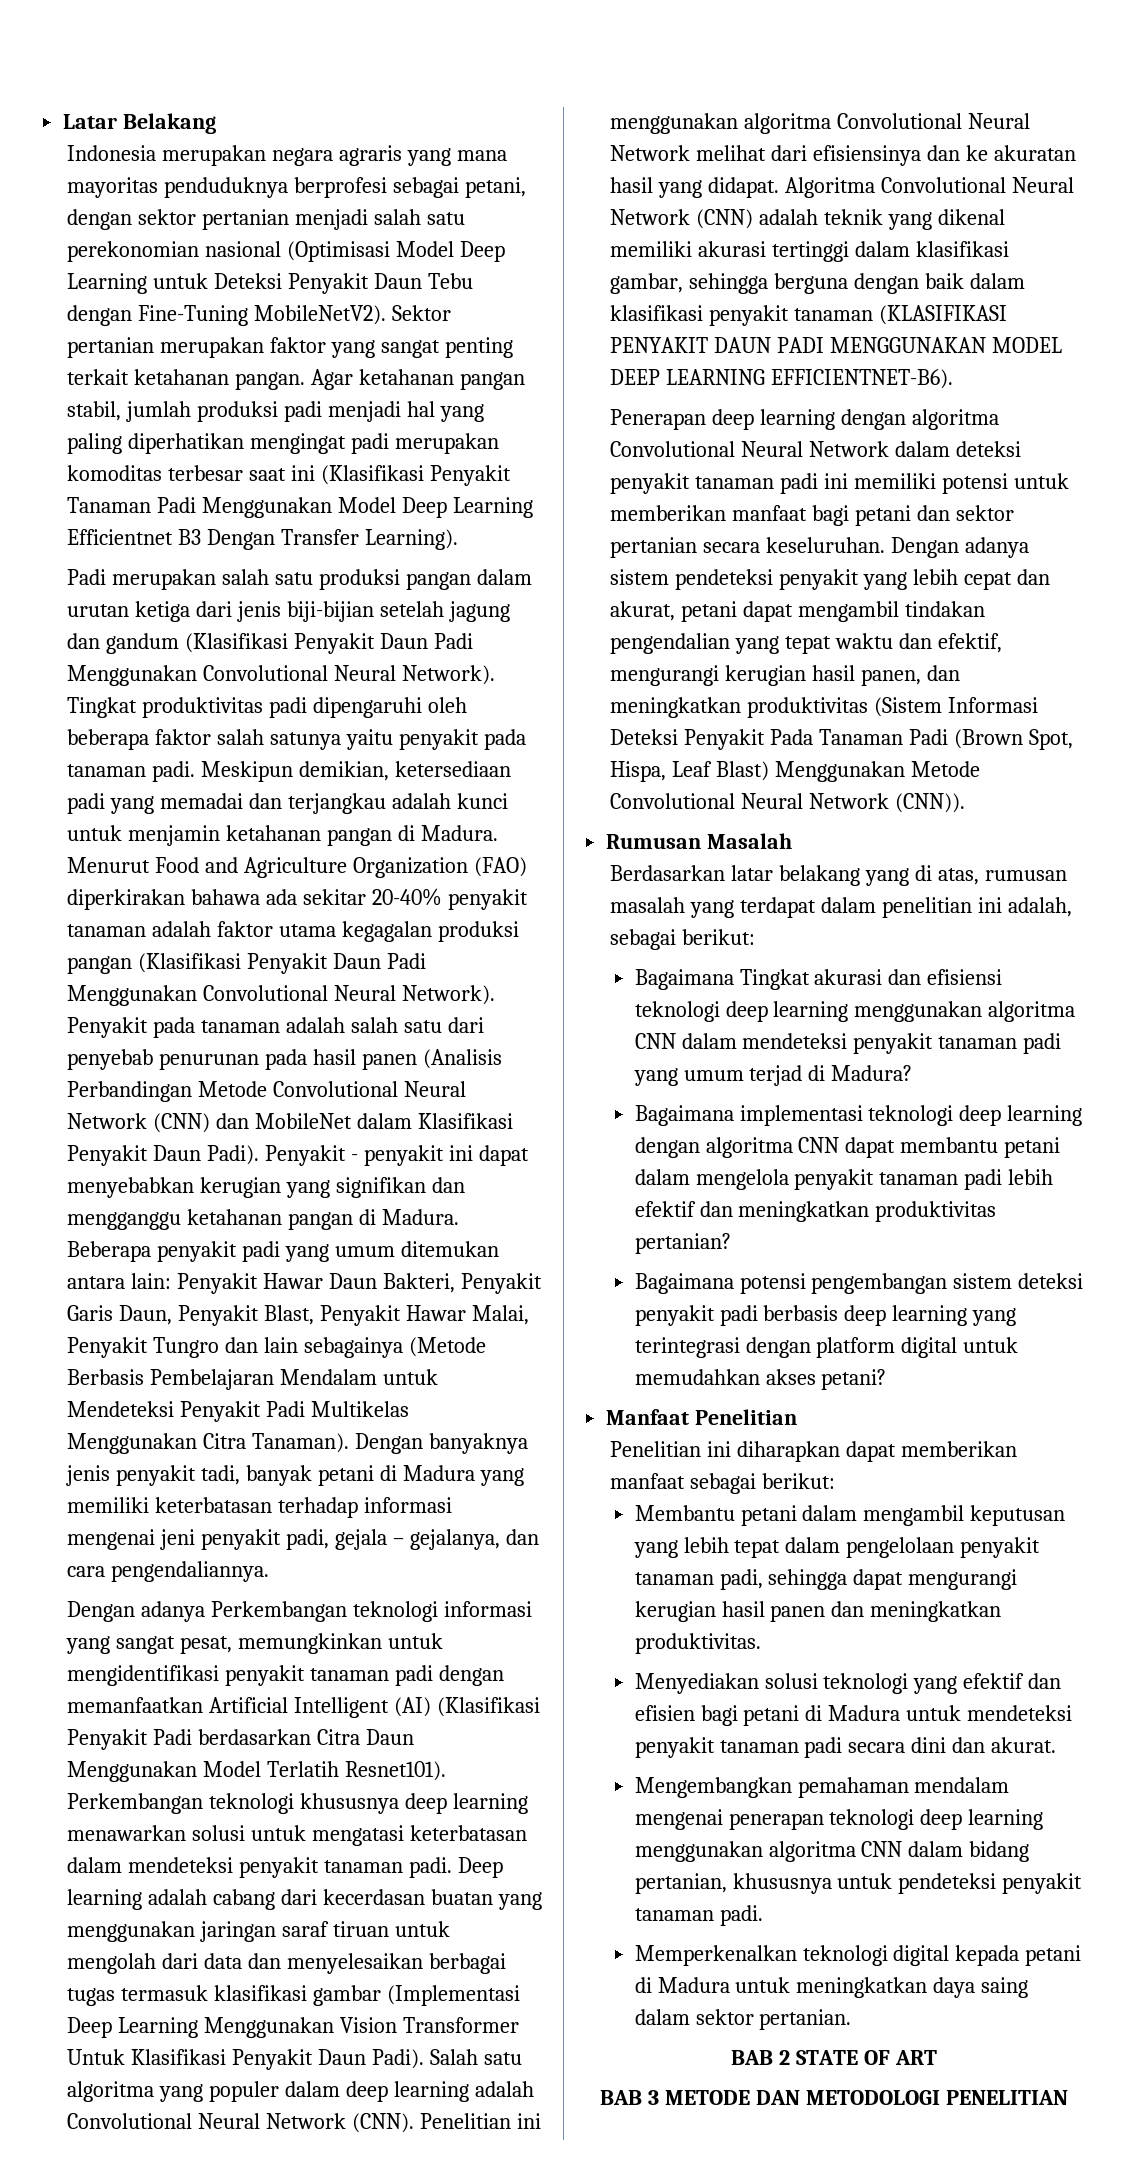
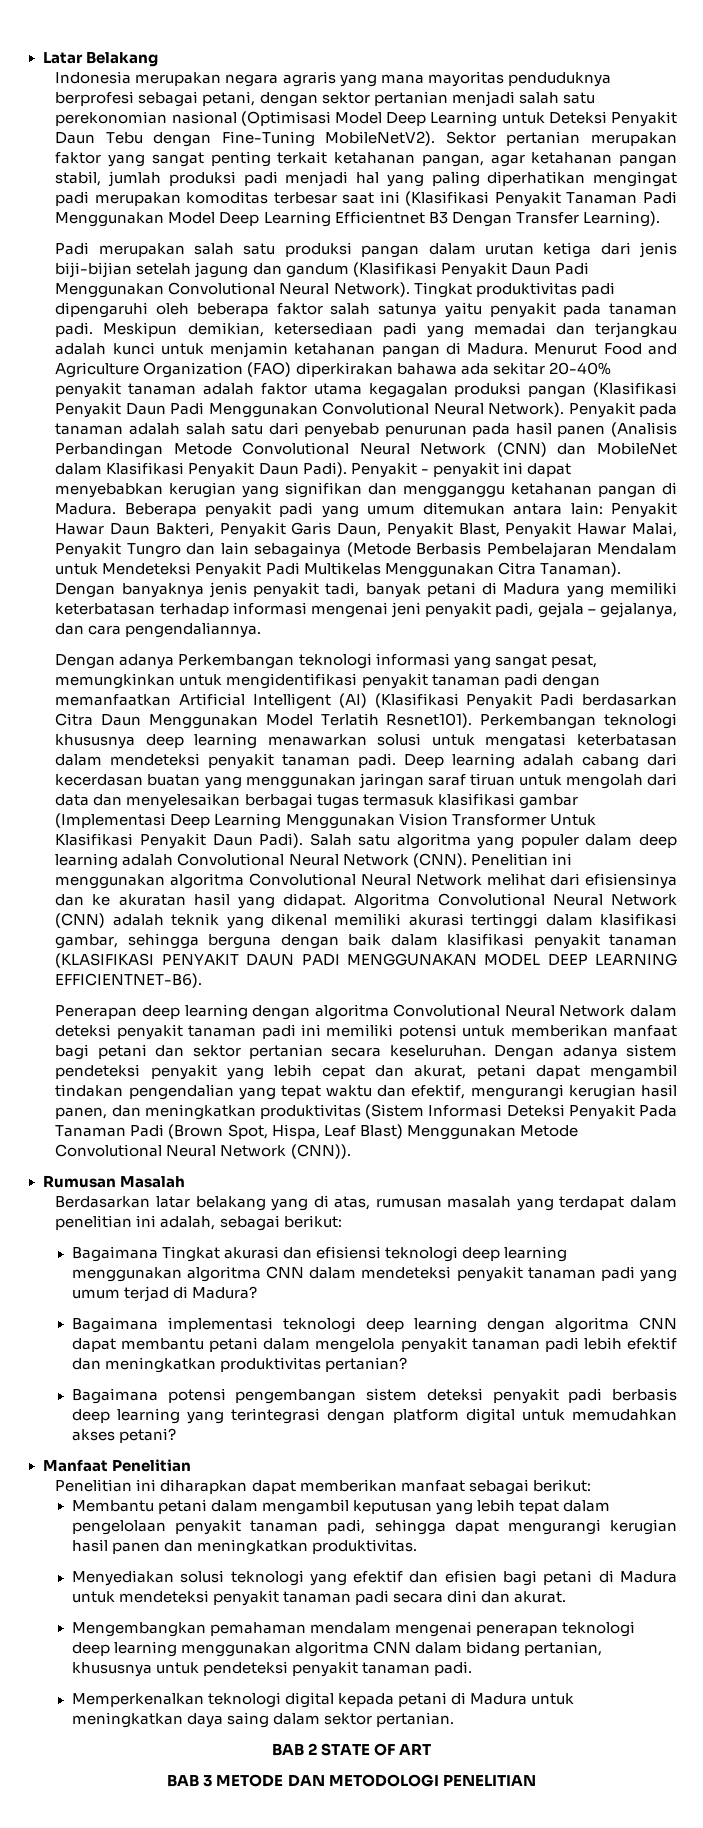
[235,369,354,390] pangan. Agar -> [421,154,525,167] pangan, agar

